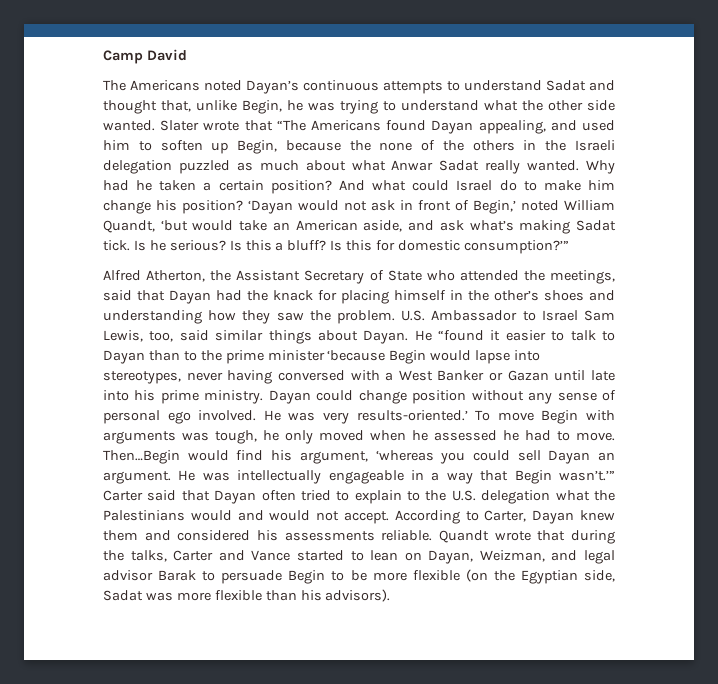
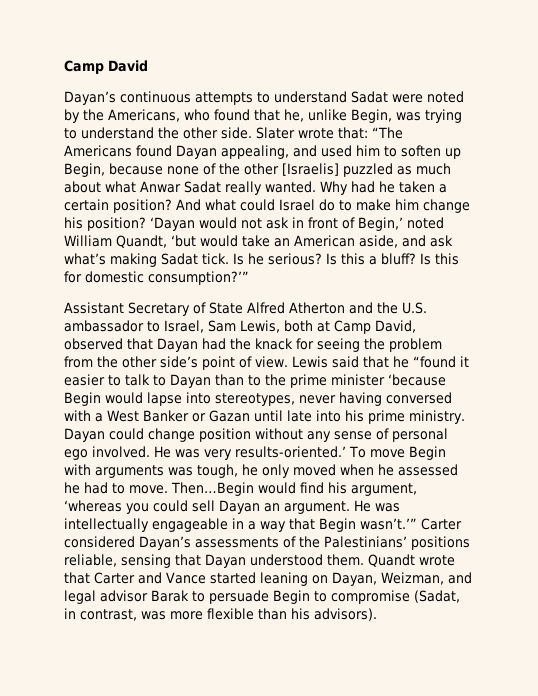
[103,80,242,91] The Americans noted -> (148, 66) none
[589,80,615,91] [103,100,191,114] and thought that, -> [392,91,464,103] [64,109,304,123] were noted by the Americans, who found that he,
[287,100,303,111] he -> (392, 116) none
[484,100,615,111] [103,120,155,131] what the other side wanted. -> [158,127,252,139] the other side.
[244,120,273,131] that -> [338,127,368,139] that:
[349,140,371,151] the -> (163, 169) none
[472,140,615,151] [103,160,172,174] others in the Israeli delegation -> [244,163,339,176] other [Israelis]
[103,270,232,282] Alfred Atherton, the -> (249, 278) none
[426,270,616,284] [103,290,132,301] who attended the meetings, said -> [247,302,427,314] [64,320,416,334] [64,338,123,350] Alfred Atherton and the U.S. ambassador to Israel, Sam Lewis, both at Camp David, observed
[341,290,615,304] [103,310,615,324] [103,330,432,344] placing himself in the other’s shoes and understanding how they saw the problem. U.S. Ambassador to Israel Sam Lewis, too, said similar things about Dayan. He -> [317,338,442,352] [64,356,409,370] seeing the problem from the other side’s point of view. Lewis said that he
[147,490,615,504] [103,510,616,524] [103,530,615,544] [103,550,167,562] said that Dayan often tried to explain to the U.S. delegation what the Palestinians would and would not accept. According to Carter, Dayan knew them and considered his assessments reliable. Quandt wrote that during the talks, -> [64,536,470,550] [64,554,455,568] [64,572,90,584] considered Dayan’s assessments of the Palestinians’ positions reliable, sensing that Dayan understood them. Quandt wrote that
[350,550,399,561] to lean -> [259,572,308,586] leaning
[350,569,615,584] [103,590,143,601] be more flexible (on the Egyptian side, Sadat -> [331,590,460,604] [64,608,137,621] compromise (Sadat, in contrast,

